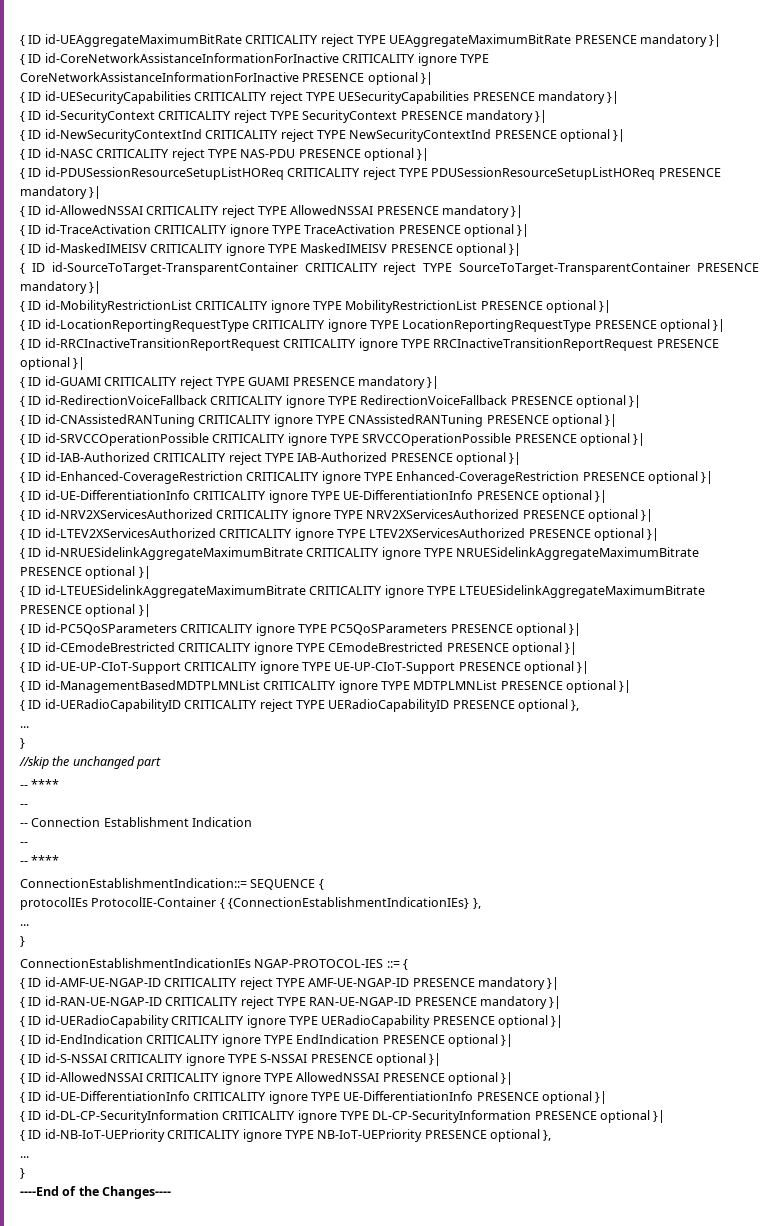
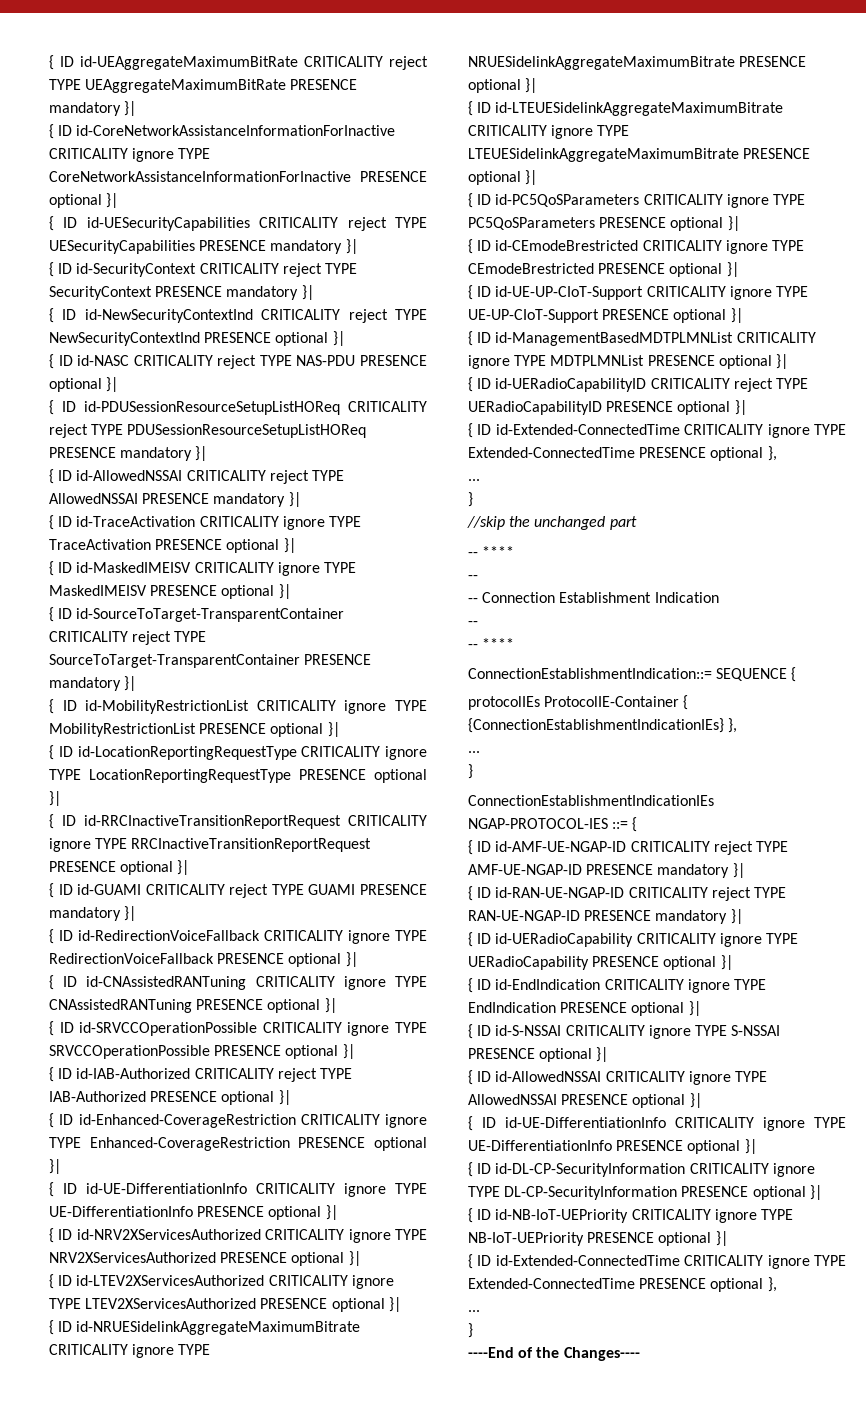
(568, 705) none -> [734,400,747,415] [468,423,846,438] [468,447,764,461] }| // { ID id-Extended-ConnectedTime CRITICALITY ignore TYPE Extended-ConnectedTime PRESENCE optional
(540, 1135) none -> [715,1231,728,1246] [468,1254,846,1269] [468,1278,764,1292] }| // { ID id-Extended-ConnectedTime CRITICALITY ignore TYPE Extended-ConnectedTime PRESENCE optional

